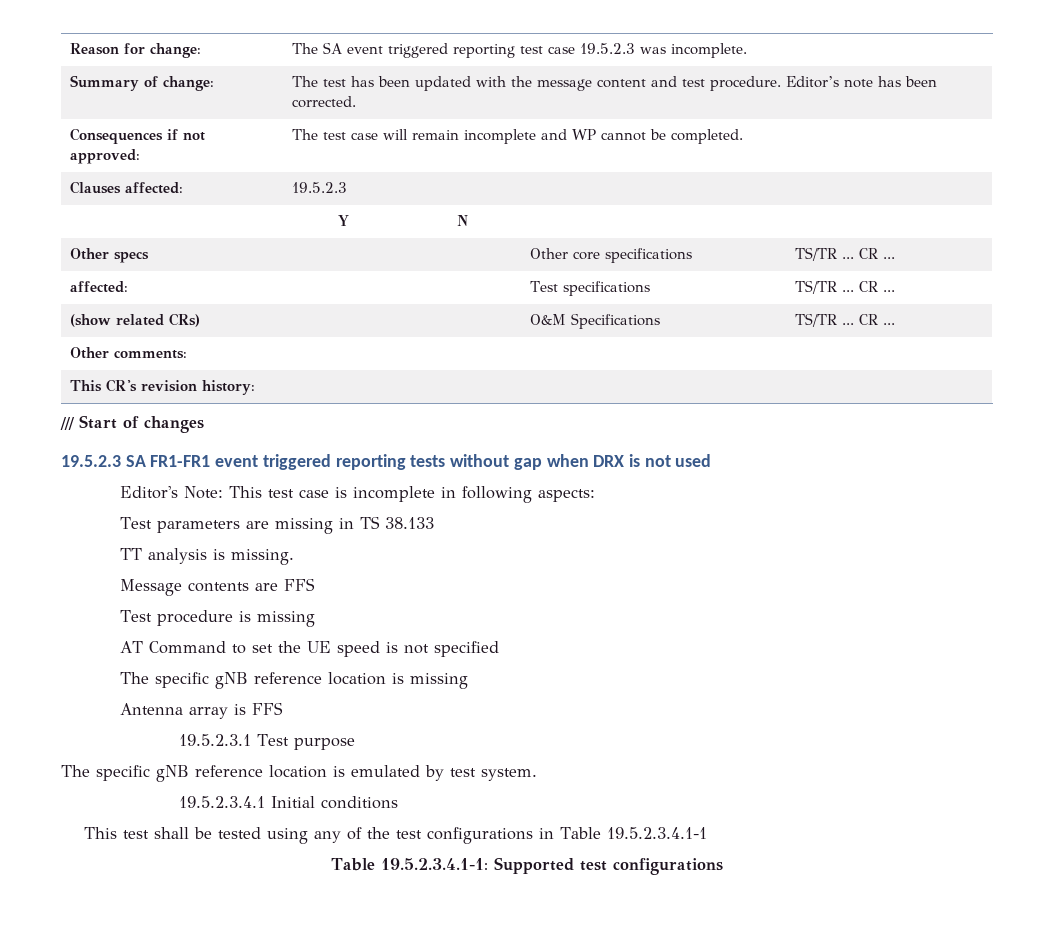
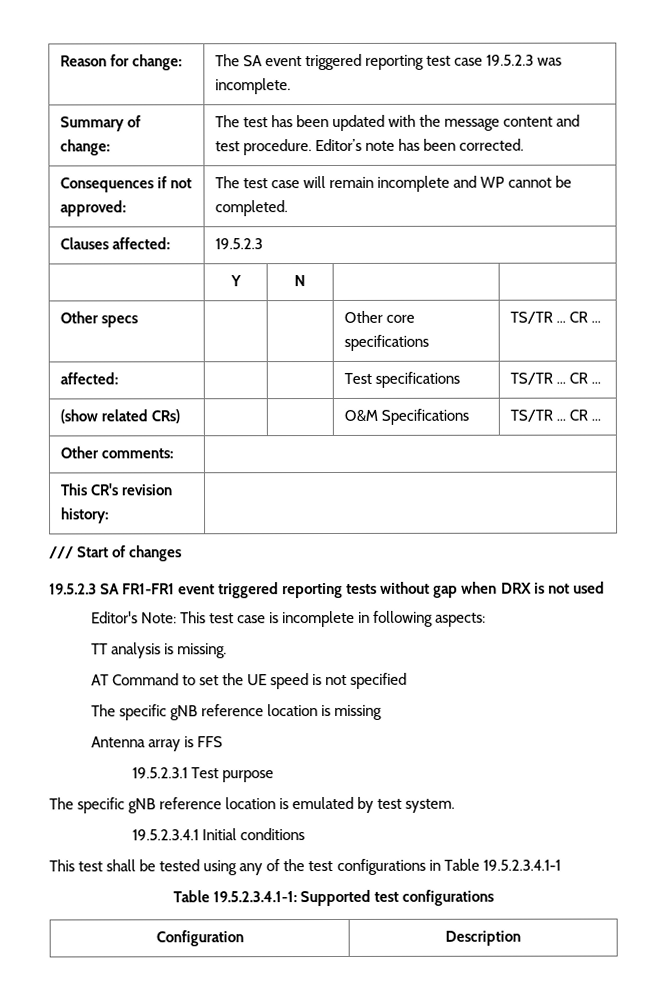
[120,516,435,534] [120,548,295,565] [120,578,316,596] [120,610,316,627] Test parameters are missing in TS 38.133 // TT analysis is missing. // Message contents are FFS // Test procedure is missing -> [90,642,227,659] TT analysis is missing.
(723, 866) none -> [155,930,244,947] [445,930,521,946] // Configuration | Description

